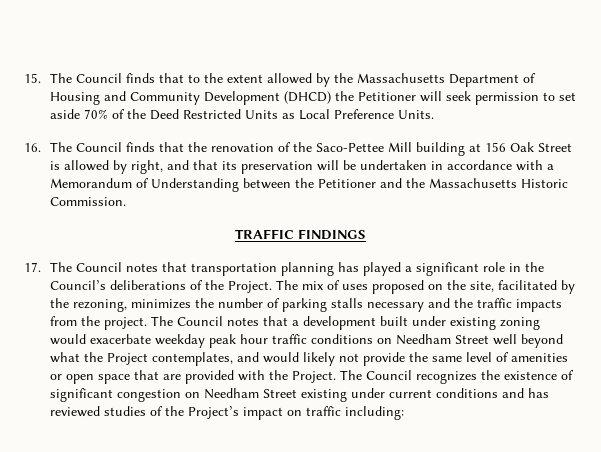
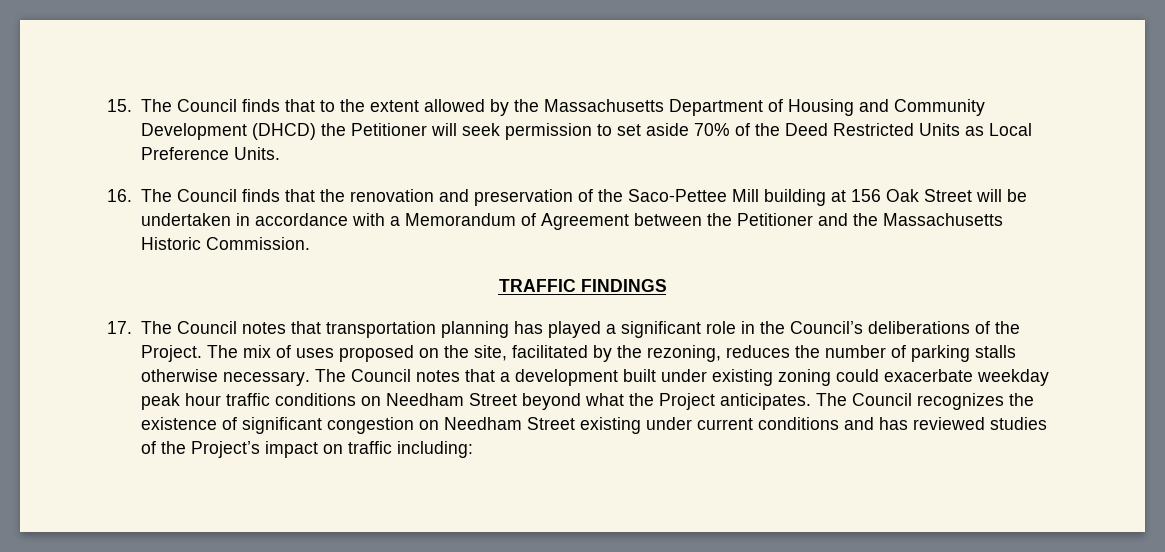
(275, 147) none -> [438,189,573,206] and preservation
[50,160,314,174] is allowed by right, and that its preservation -> (972, 195) none
[151,178,240,192] Understanding -> [540,213,629,230] Agreement
[131,299,192,309] minimizes -> [725,345,790,358] reduces
[367,298,563,312] [50,316,148,330] necessary and the traffic impacts from the project. -> [140,369,310,386] otherwise necessary.
[50,334,87,345] would -> [835,369,879,382] could
[493,334,518,345] well -> (517, 399) none
[152,352,569,366] [50,370,337,384] contemplates, and would likely not provide the same level of amenities or open space that are provided with the Project. -> [719,393,811,410] anticipates.

